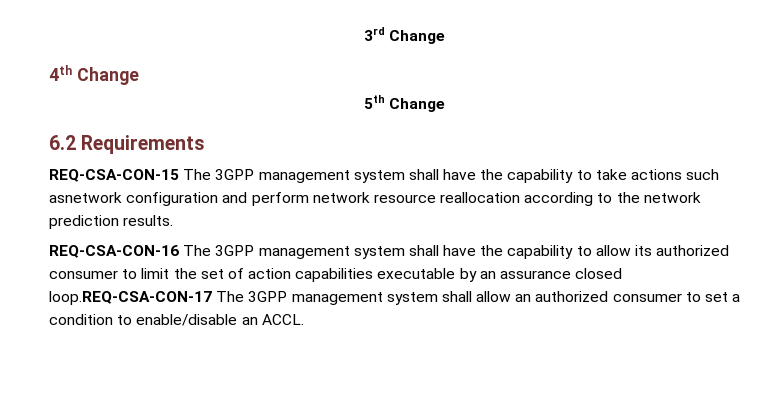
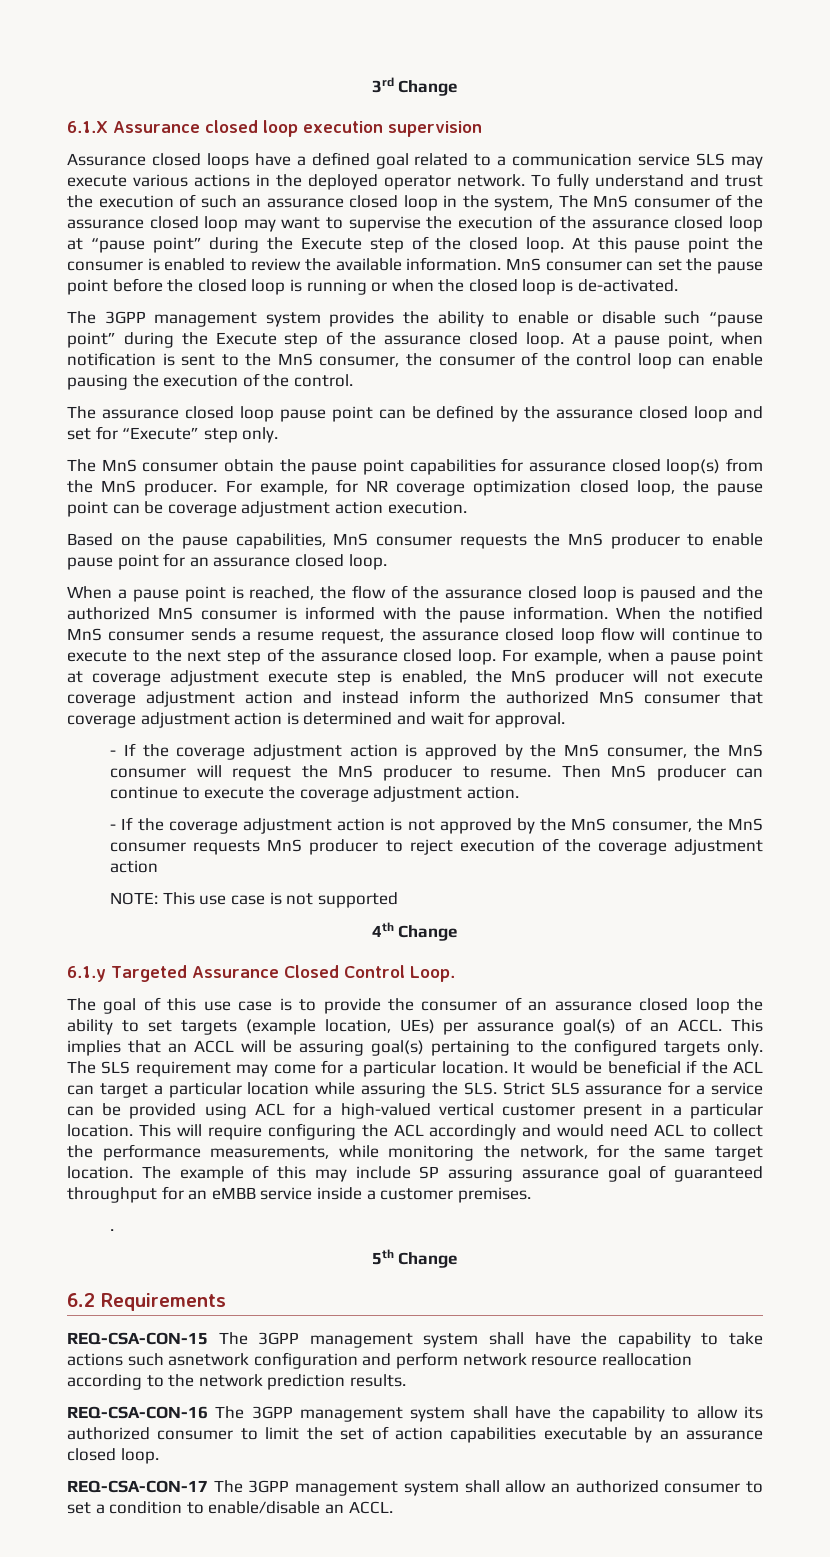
[49,65,139,85] 4th Change -> [67,120,482,137] [67,152,763,169] [67,173,763,190] [67,194,763,211] [67,215,763,232] [67,236,763,253] [67,257,763,274] [67,278,678,295] [67,311,763,327] [67,331,763,348] [67,352,763,369] [67,373,353,390] [67,405,764,422] [67,426,279,443] [67,458,763,475] [67,479,763,496] [67,501,467,517] [67,533,763,549] [67,553,387,570] [67,585,763,602] [67,606,763,623] [67,627,763,644] [67,648,763,665] [67,670,763,686] [67,690,763,707] [67,711,565,728] [110,743,763,760] [110,765,763,781] [110,786,519,802] [110,817,764,834] [110,838,763,855] [110,860,159,873] [110,892,398,908] [371,922,459,941] [67,965,455,982] [67,997,763,1014] [67,1018,763,1035] [67,1039,763,1056] [67,1060,763,1077] [67,1081,763,1098] [67,1102,763,1119] [67,1123,763,1140] [67,1144,764,1161] [67,1165,763,1182] [67,1186,531,1203] [110,1229,115,1231] 6.1.X Assurance closed loop execution supervision // Assurance closed loops have a defined goal related to a communication service SLS may execute various actions in the deployed operator network. To fully understand and trust the execution of such an assurance closed loop in the system, The MnS consumer of the assurance closed loop may want to supervise the execution of the assurance closed loop at “pause point” during the Execute step of the closed loop. At this pause point the consumer is enabled to review the available information. MnS consumer can set the pause point before the closed loop is running or when the closed loop is de-activated. // The 3GPP management system provides the ability to enable or disable such “pause point” during the Execute step of the assurance closed loop. At a pause point, when notification is sent to the MnS consumer, the consumer of the control loop can enable pausing the execution of the control. // The assurance closed loop pause point can be defined by the assurance closed loop and set for “Execute” step only. // The MnS consumer obtain the pause point capabilities for assurance closed loop(s) from the MnS producer. For example, for NR coverage optimization closed loop, the pause point can be coverage adjustment action execution. // Based on the pause capabilities, MnS consumer requests the MnS producer to enable pause point for an assurance closed loop. // When a pause point is reached, the flow of the assurance closed loop is paused and the authorized MnS consumer is informed with the pause information. When the notified MnS consumer sends a resume request, the assurance closed loop flow will continue to execute to the next step of the assurance closed loop. For example, when a pause point at coverage adjustment execute step is enabled, the MnS producer will not execute coverage adjustment action and instead inform the authorized MnS consumer that coverage adjustment action is determined and wait for approval. // - If the coverage adjustment action is approved by the MnS consumer, the MnS consumer will request the MnS producer to resume. Then MnS producer can continue to execute the coverage adjustment action. // - If the coverage adjustment action is not approved by the MnS consumer, the MnS consumer requests MnS producer to reject execution of the coverage adjustment action // NOTE: This use case is not supported // 4th Change // 6.1.y Targeted Assurance Closed Control Loop. // The goal of this use case is to provide the consumer of an assurance closed loop the ability to set targets (example location, UEs) per assurance goal(s) of an ACCL. This implies that an ACCL will be assuring goal(s) pertaining to the configured targets only. The SLS requirement may come for a particular location. It would be beneficial if the ACL can target a particular location while assuring the SLS. Strict SLS assurance for a service can be provided using ACL for a high-valued vertical customer present in a particular location. This will require configuring the ACL accordingly and would need ACL to collect the performance measurements, while monitoring the network, for the same target location. The example of this may include SP assuring assurance goal of guaranteed throughput for an eMBB service inside a customer premises. // .
[49,291,212,305] loop.REQ-CSA-CON-17 -> [120,1448,159,1464] [67,1480,208,1493] loop. // REQ-CSA-CON-17

